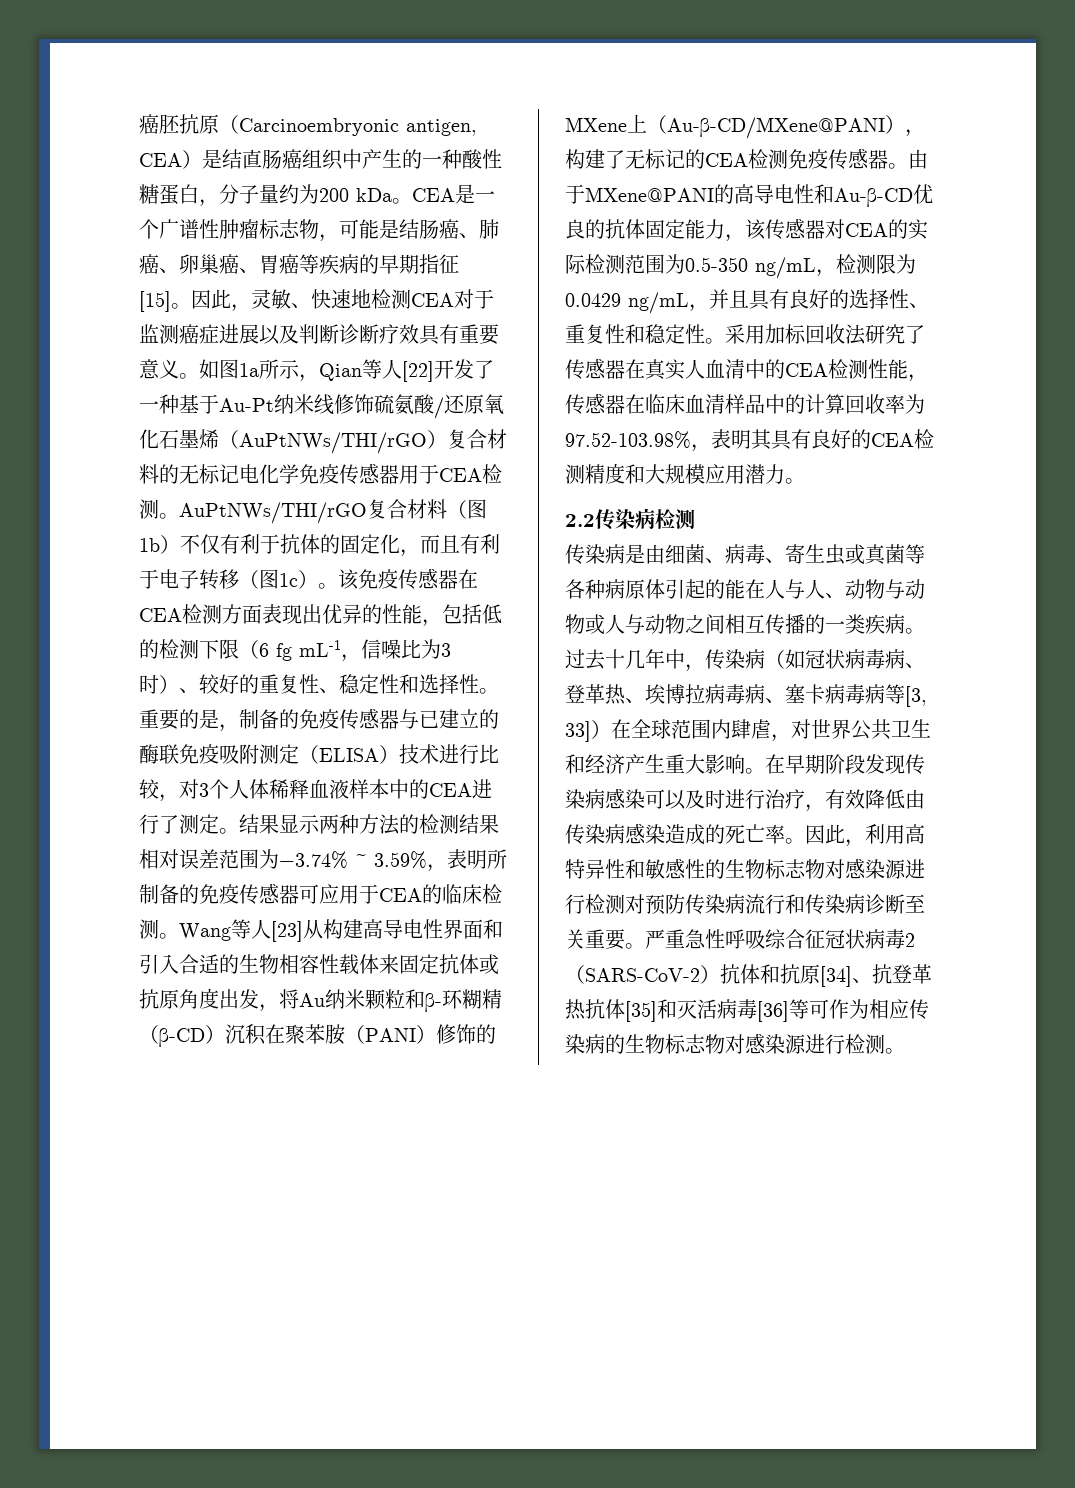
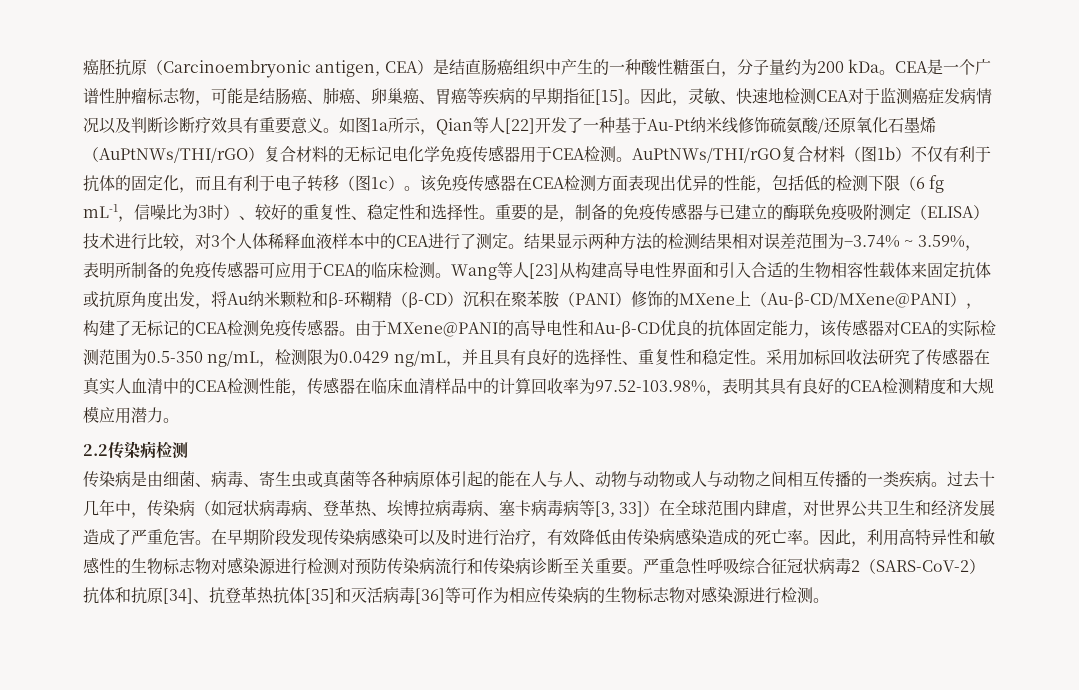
[219,324,259,344] 进展 -> [944,87,992,105] [83,117,99,133] 发病情况
[625,754,745,774] 产生重大影响 -> [963,500,996,516] [83,529,195,546] 发展造成了严重危害

